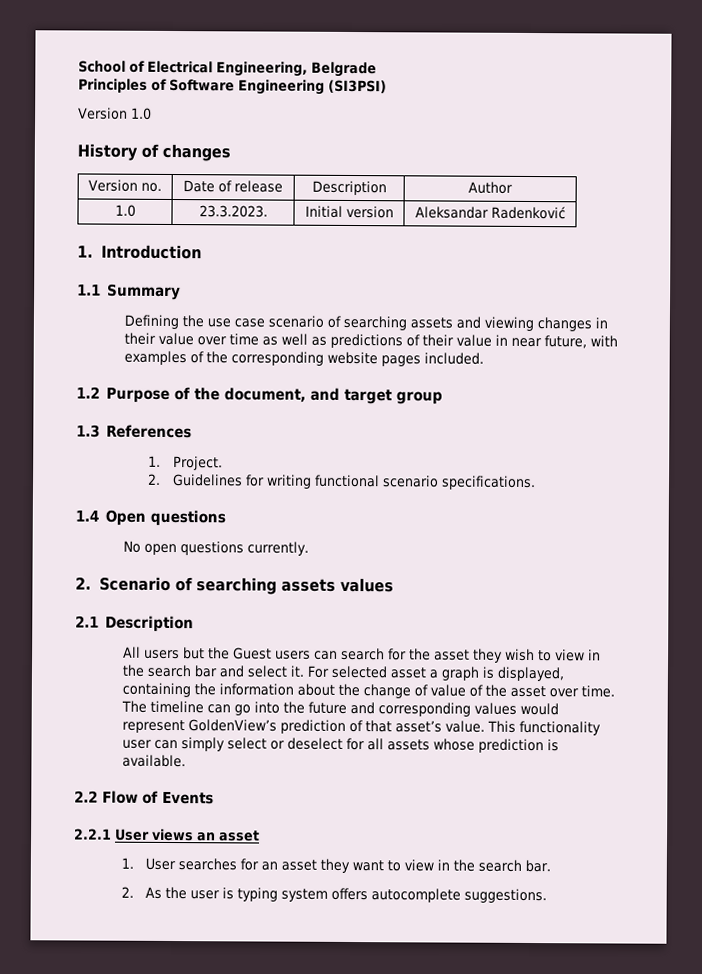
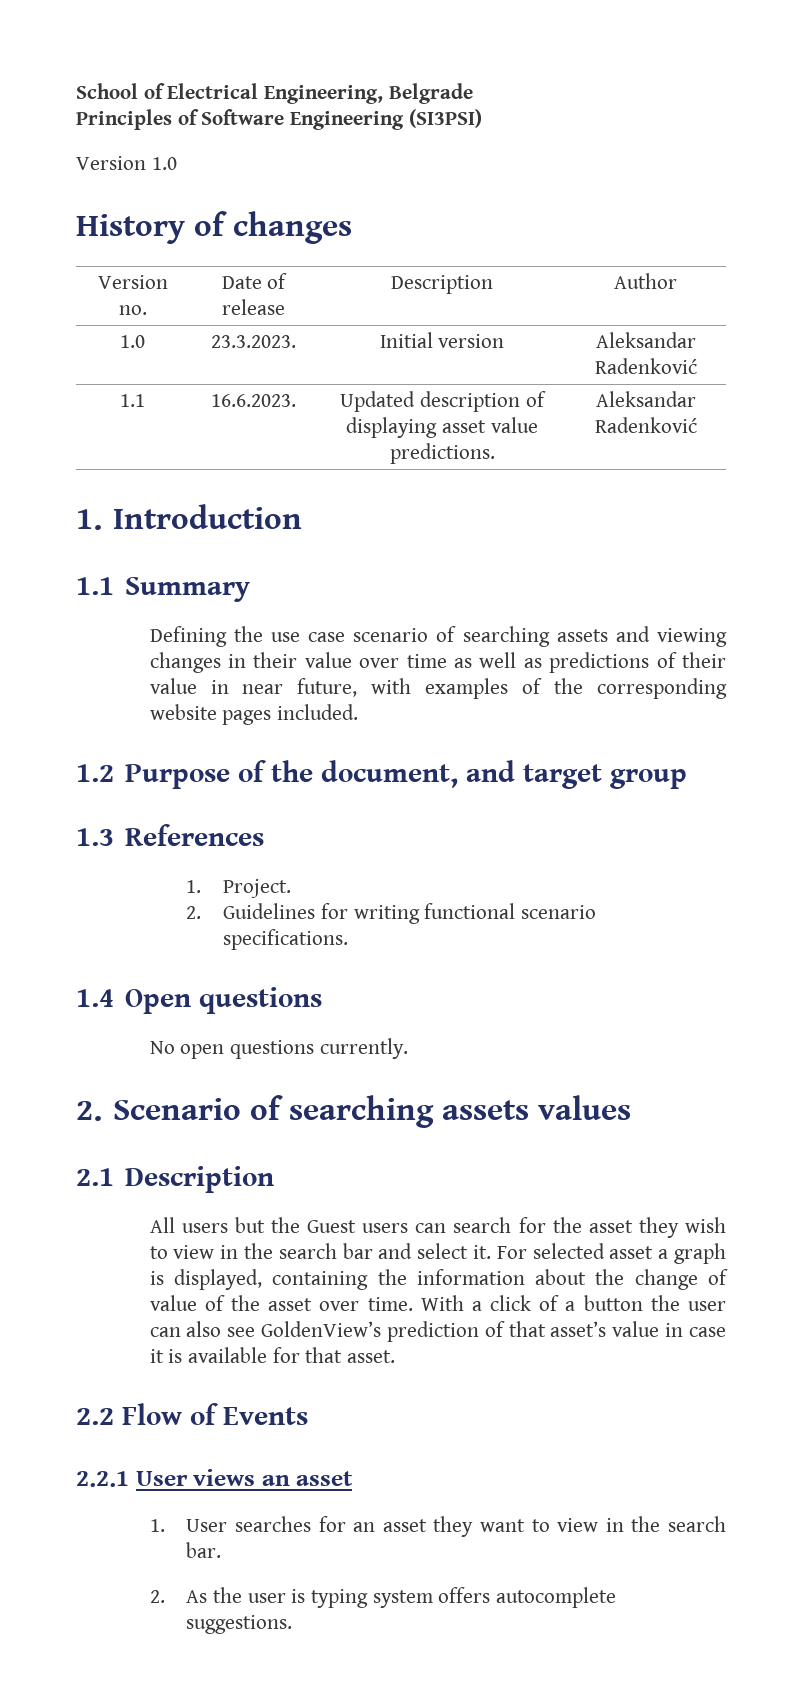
(566, 212) none -> [120,394,145,407] [211,394,296,407] [340,391,546,412] [346,417,538,438] [389,443,495,464] [595,391,696,407] [594,417,697,433] // 1.1 | 16.6.2023. | Updated description of displaying asset value predictions. | Aleksandar Radenković
[121,700,560,717] [122,719,186,734] The timeline can go into the future and corresponding values would represent -> [420,1295,726,1311] [149,1321,256,1337] With a click of a button the user can also see
[445,720,602,736] [122,737,560,754] [122,754,187,768] value. This functionality user can simply select or deselect for all assets whose prediction is available. -> [612,1321,726,1337] [149,1347,395,1363] value in case it is available for that asset.

